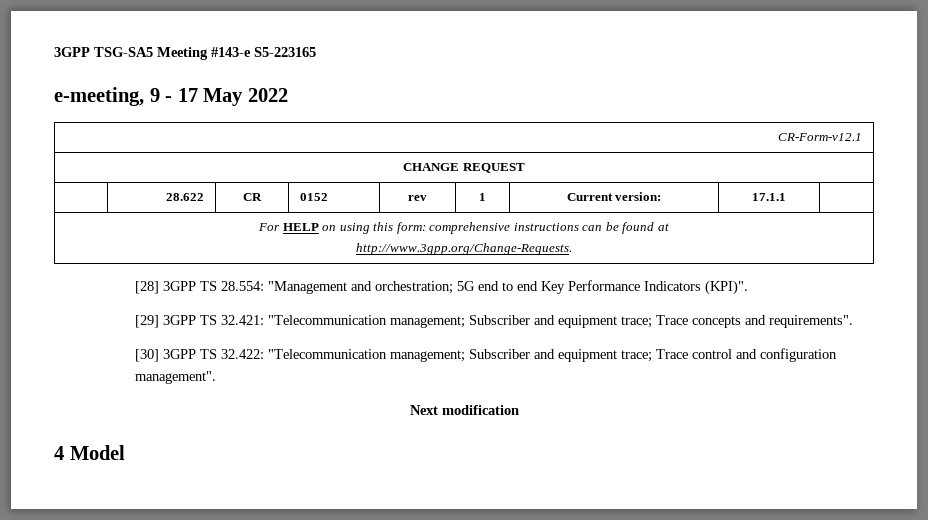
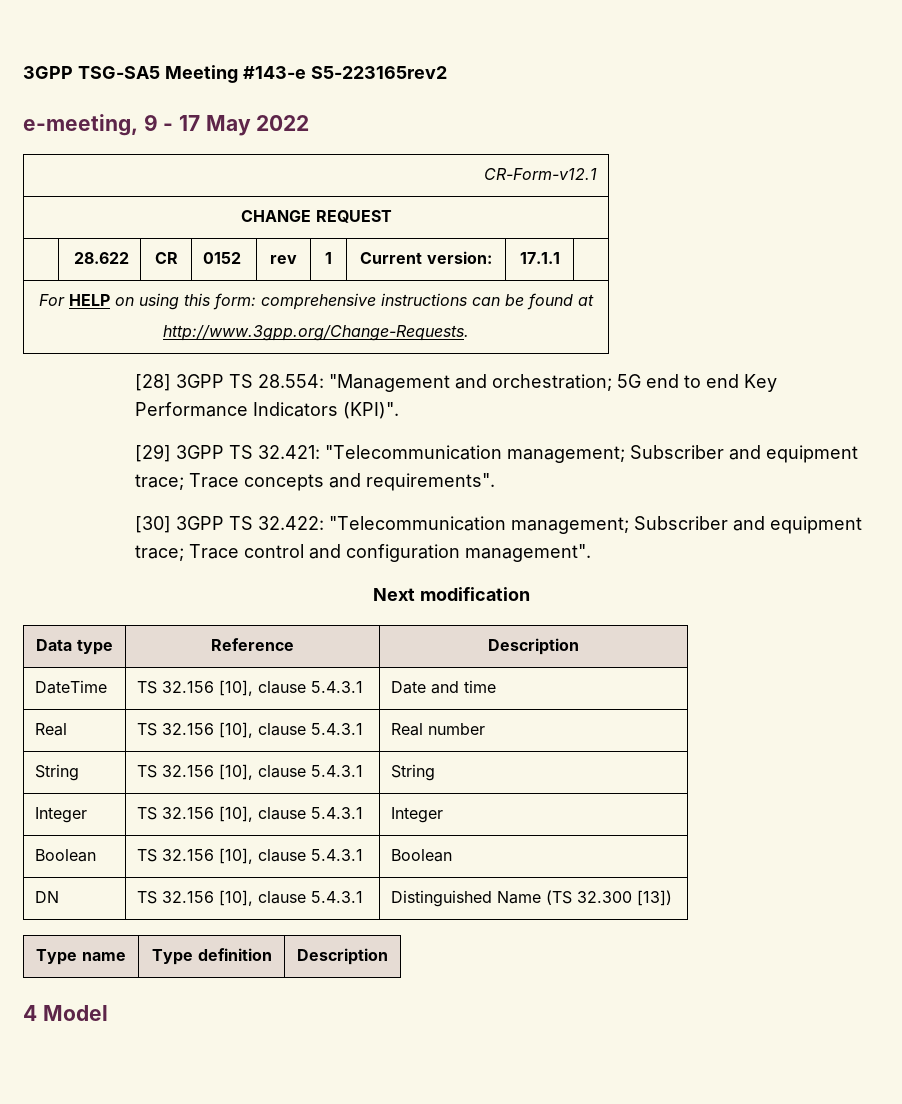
[254,47,316,57] S5-223165 -> [311,66,447,79] S5-223165rev2
(519, 410) none -> [36,639,113,655] [211,638,294,651] [488,638,579,655] [35,680,108,694] [137,680,364,696] [391,680,497,694] [35,723,68,736] [137,722,364,738] [391,723,486,736] [35,764,80,781] [137,764,364,780] [391,764,436,781] [35,807,88,823] [137,806,364,822] [391,807,444,823] [35,849,97,862] [137,848,364,864] [391,849,453,862] [35,891,60,903] [137,890,364,906] [391,890,673,907] [36,949,126,965] [151,948,272,965] [297,948,388,965] // Data type | Reference | Description // DateTime | TS 32.156 [10], clause 5.4.3.1 | Date and time // Real | TS 32.156 [10], clause 5.4.3.1 | Real number // String | TS 32.156 [10], clause 5.4.3.1 | String // Integer | TS 32.156 [10], clause 5.4.3.1 | Integer // Boolean | TS 32.156 [10], clause 5.4.3.1 | Boolean // DN | TS 32.156 [10], clause 5.4.3.1 | Distinguished Name (TS 32.300 [13]) // Type name | Type definition | Description

